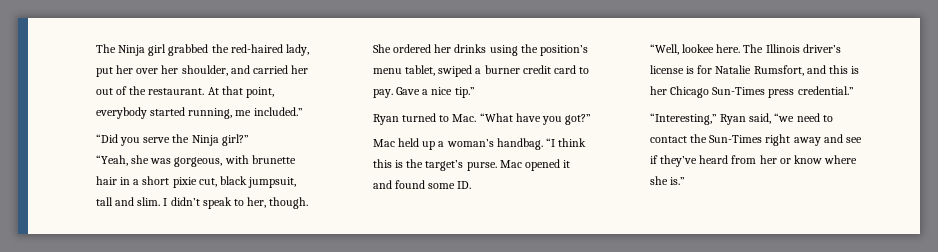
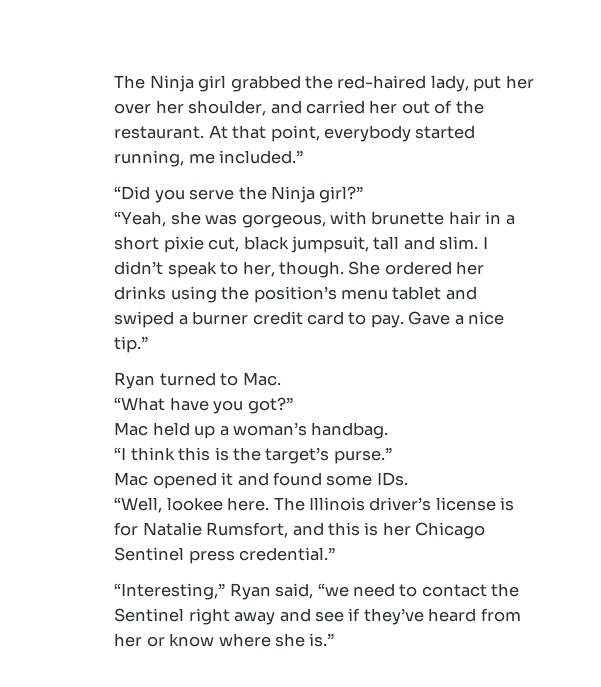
[404,65,435,76] tablet, -> [392,286,477,300] tablet and
(477, 118) none -> (281, 379) //
(543, 144) none -> (389, 430) //
[466,162,497,171] purse. -> [333,447,392,464] purse.” //
[457,181,472,189] ID. -> [376,472,408,486] IDs.
[712,87,766,95] Sun-Times -> [114,547,185,561] Sentinel
[709,135,763,143] Sun-Times -> [114,608,185,622] Sentinel

